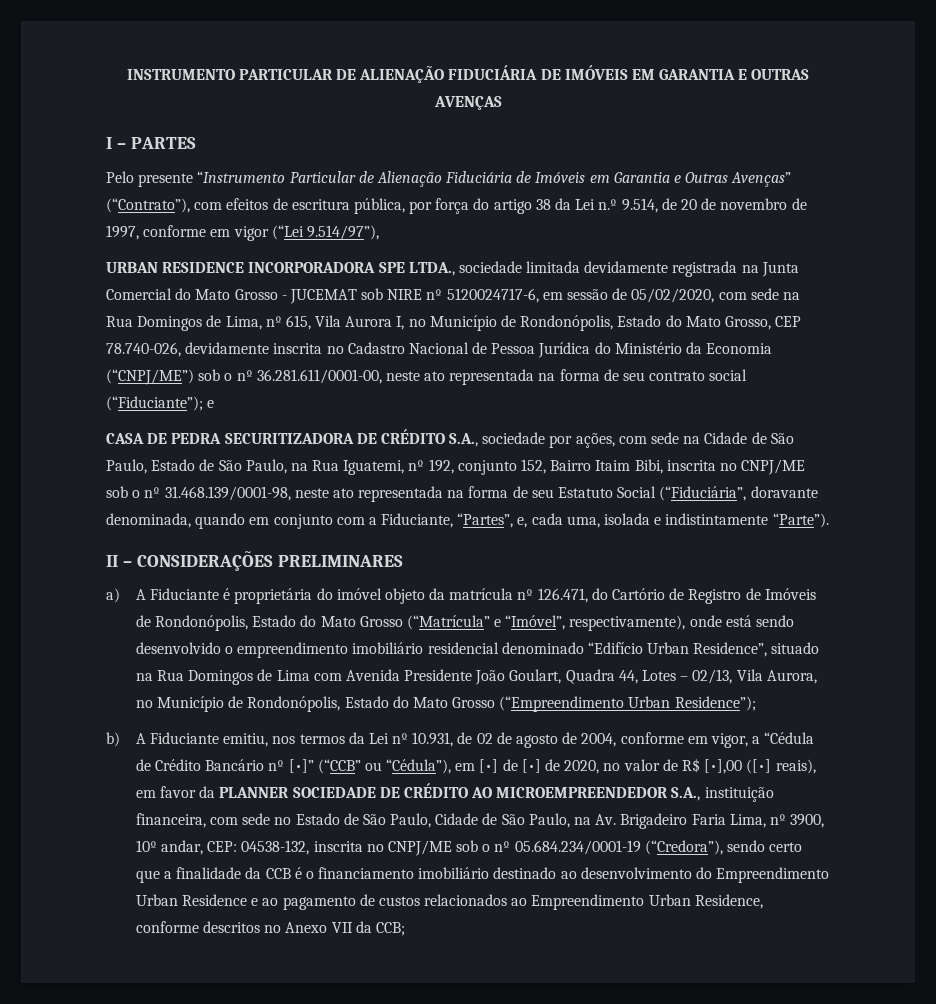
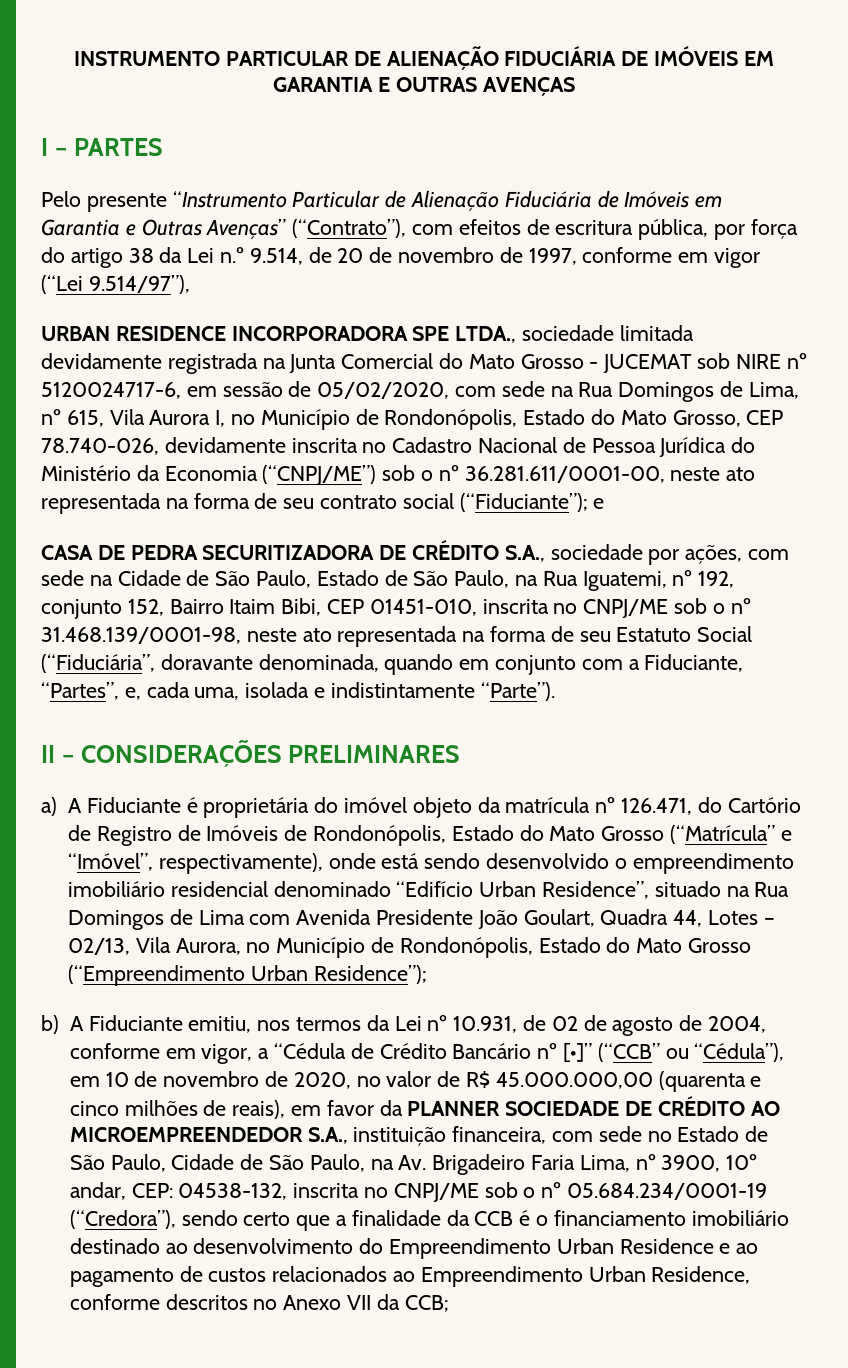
(663, 466) none -> [327,599,477,616] CEP 01451-010,
[479,759,541,773] [•] de [•] -> [105,1071,260,1087] 10 de novembro
[704,759,772,774] [•],00 ([•] -> [495,1071,762,1092] [69,1100,227,1116] 45.000.000,00 (quarenta e cinco milhões de

